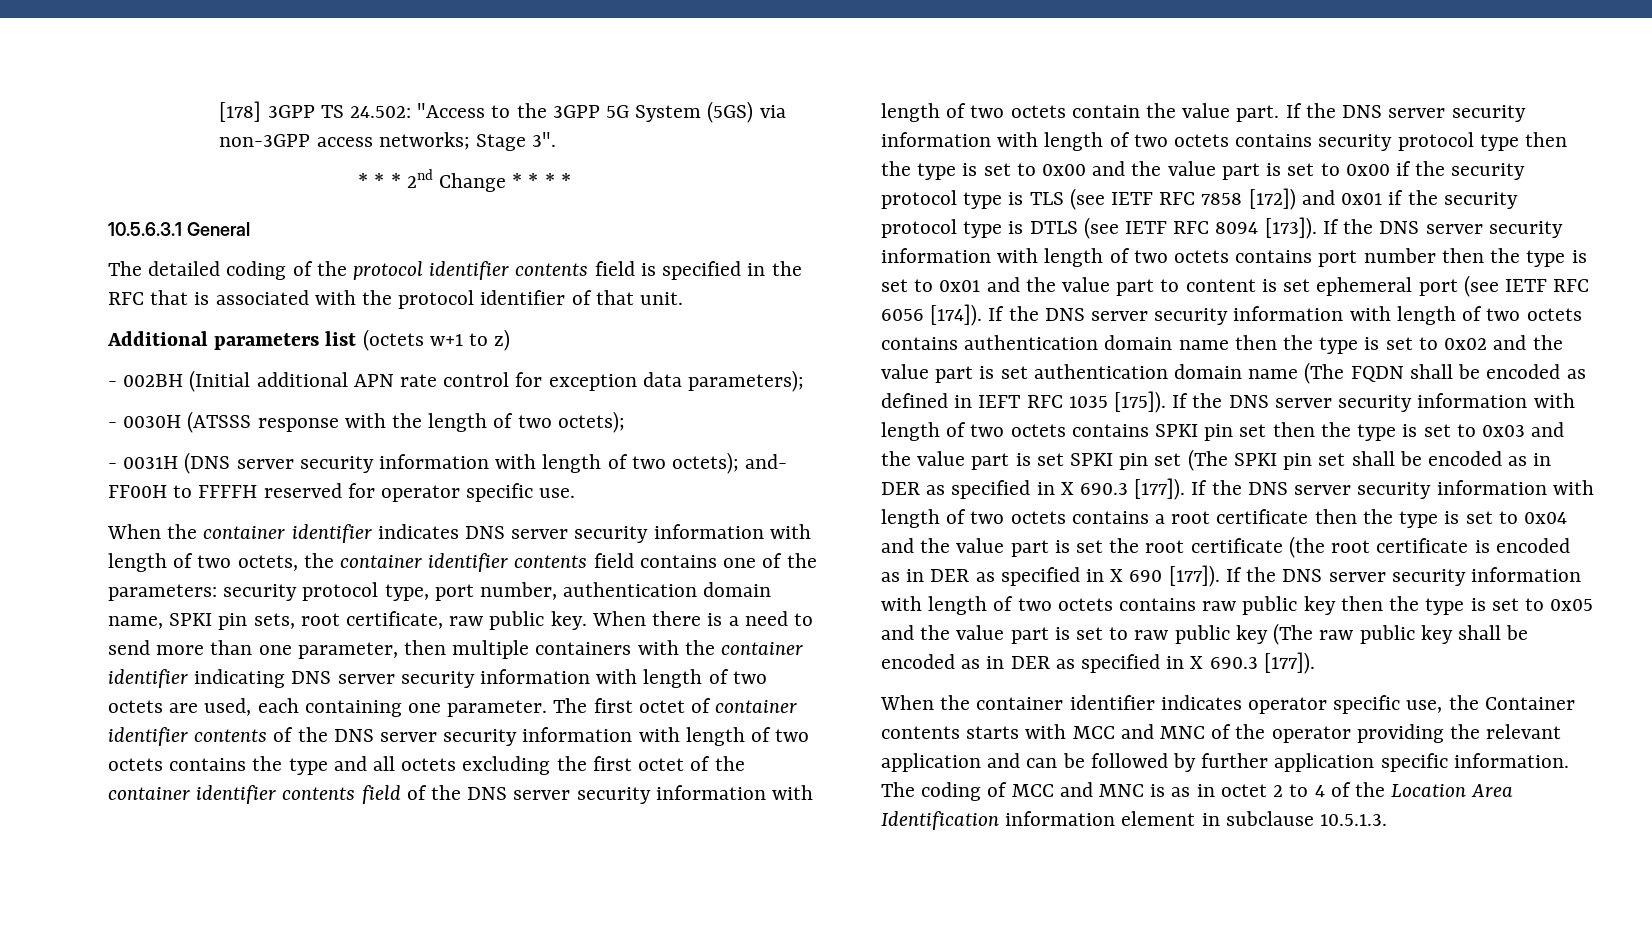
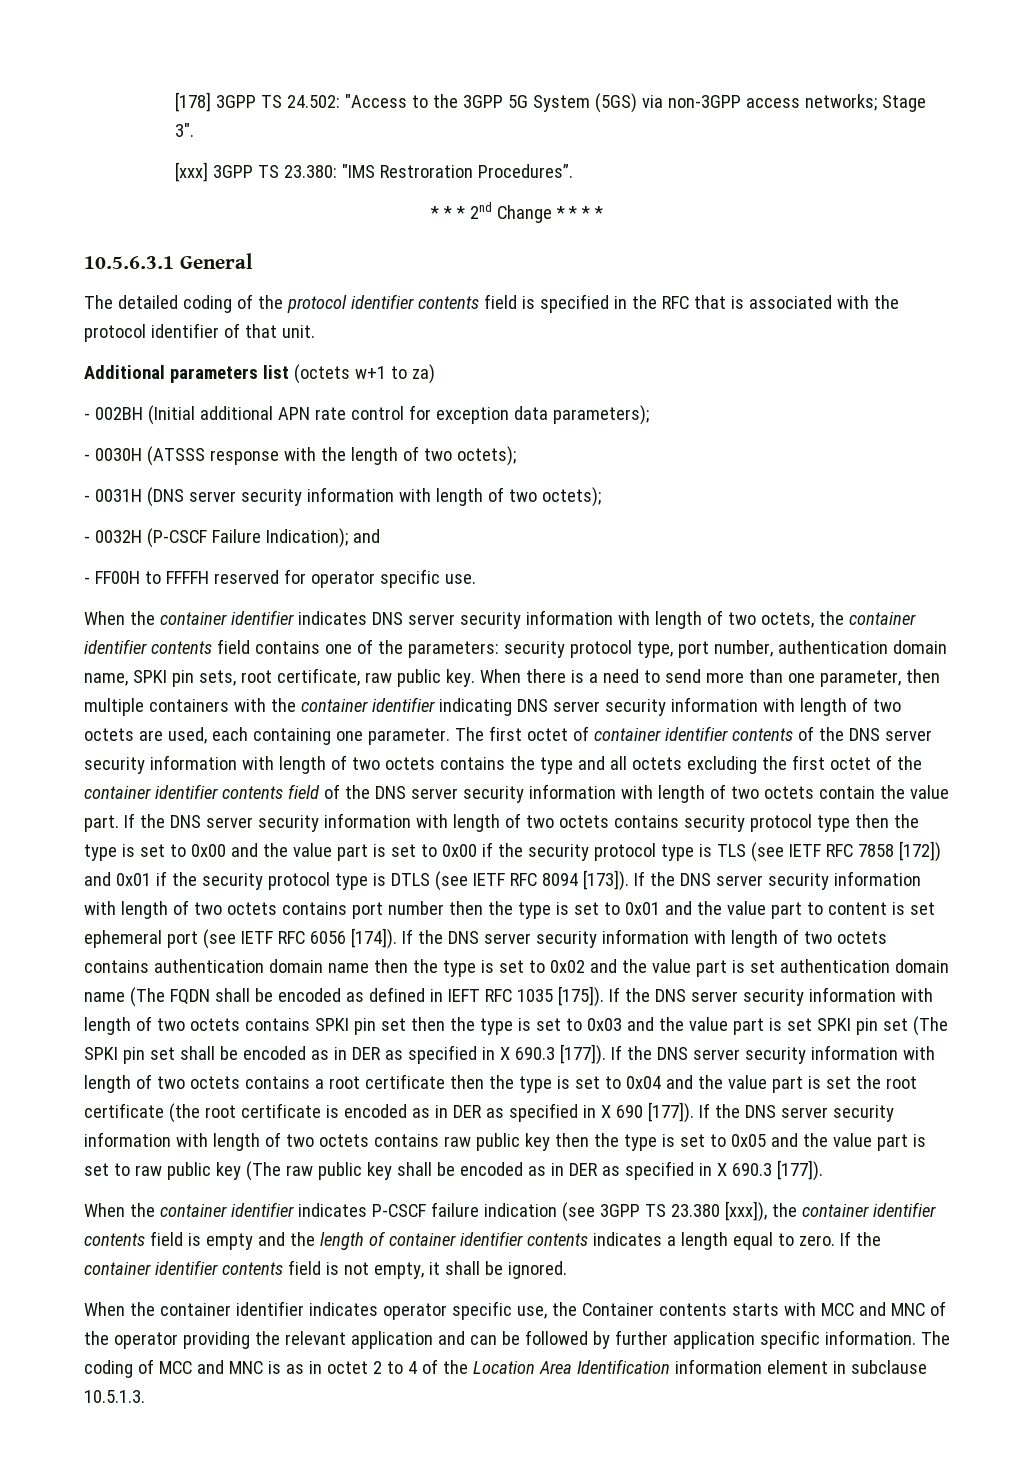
(557, 139) none -> [175,162,574,182] // [xxx] 3GPP TS 23.380: "IMS Restroration Procedures”.
[494,329,511,351] z) -> [411,364,435,384] za)
[745,454,788,469] and- -> [84,528,380,548] [84,577,90,584] // - 0032H (P-CSCF Failure Indication); and // -
(1315, 663) none -> [84,1201,936,1222] [84,1231,881,1250] [84,1260,567,1279] // When the container identifier indicates P-CSCF failure indication (see 3GPP TS 23.380 [xxx]), the container identifier contents field is empty and the length of container identifier contents indicates a length equal to zero. If the container identifier contents field is not empty, it shall be ignored.

